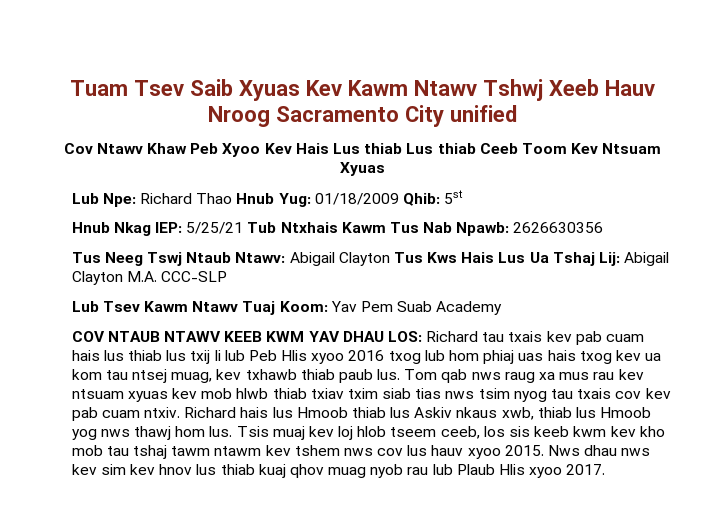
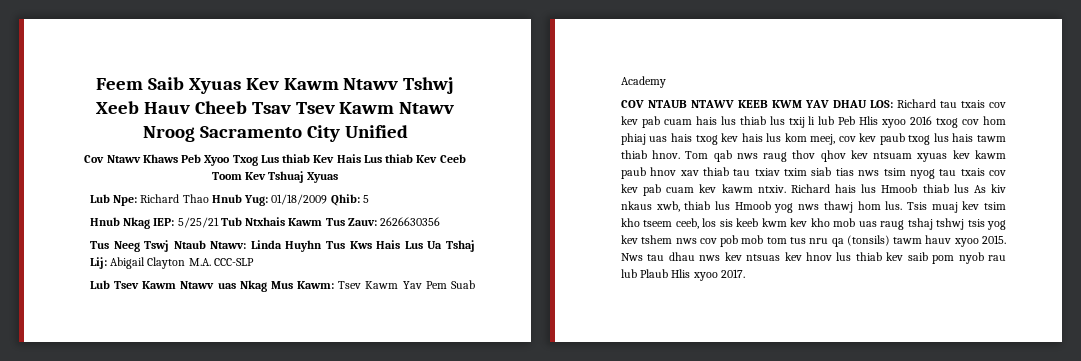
[70,80,184,96] Tuam Tsev -> [95,78,143,90] Feem
(655, 88) none -> [194,101,455,114] Cheeb Tsav Tsev Kawm Ntawv
[450,105,517,122] unified -> [344,125,408,138] Unified
[147,143,188,154] Khaw -> [142,154,178,163] Khaws
(261, 150) none -> [232,154,311,166] Txog Lus thiab
[406,143,476,154] Lus thiab -> [416,155,438,163] Kev
[602,143,662,154] Ntsuam -> [268,171,305,183] Tshuaj
[444,190,464,204] 5st -> [362,195,369,203] 5
[423,222,510,236] Nab Npawb: -> [347,218,377,226] Zauv:
[289,252,390,266] Abigail Clayton -> [250,240,323,252] Linda Huyhn
[242,301,328,315] Tuaj Koom: -> [217,280,399,292] uas Nkag Mus Kawm: Tsev Kawm
(543, 336) none -> [988,102,1006,108] cov
[424,350,445,361] lub -> [962,119,980,125] cov
[645,353,662,361] [71,369,401,383] ua kom tau ntsej muag, kev txhawb thiab paub lus. -> [741,133,1006,145] [620,150,681,159] hais lus kom meej, cov kev paub txog lus hais tawm thiab hnov.
[538,372,615,380] xa mus rau -> [792,150,846,162] thov qhov
[201,388,307,399] mob hlwb thiab -> [975,150,1006,159] [620,167,751,179] kawm paub hnov xav thiab tau
(140, 414) none -> [699,184,753,193] kev kawm
[414,407,453,418] Askiv -> [973,184,1006,193] As kiv
[338,426,387,440] loj hlob -> [983,202,1006,210] [620,218,640,227] tsim kho
[106,445,428,459] tau tshaj tawm ntawm kev tshem nws cov lus -> [858,218,1006,230] [620,235,923,247] uas raug tshaj tshwj tsis yog kev tshem nws cov pob mob tom tus nru qa (tonsils) tawm
(580, 450) none -> [647,254,665,261] tau
[100,464,126,475] sim -> [746,254,781,261] ntsuas
[258,464,367,478] kuaj qhov muag -> [886,252,955,264] kev saib pom

